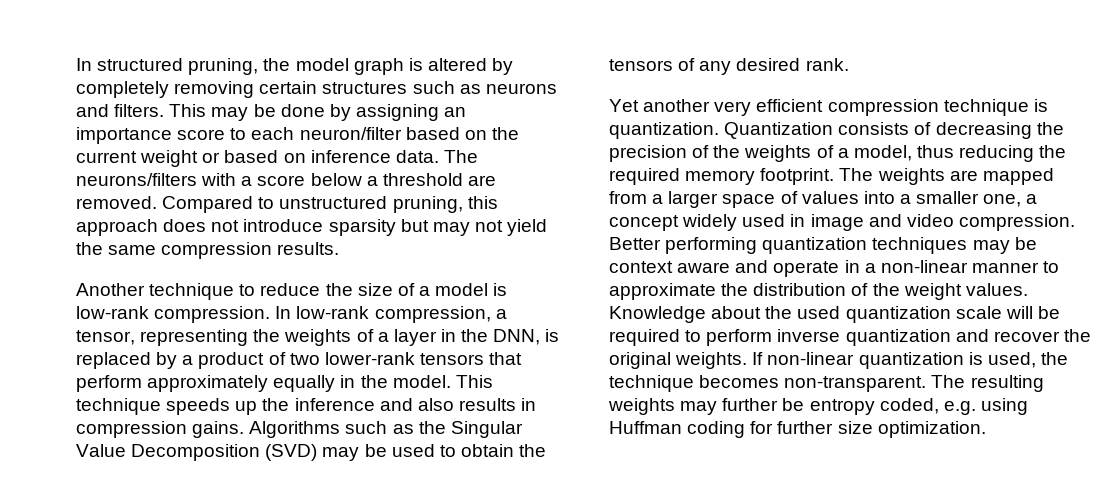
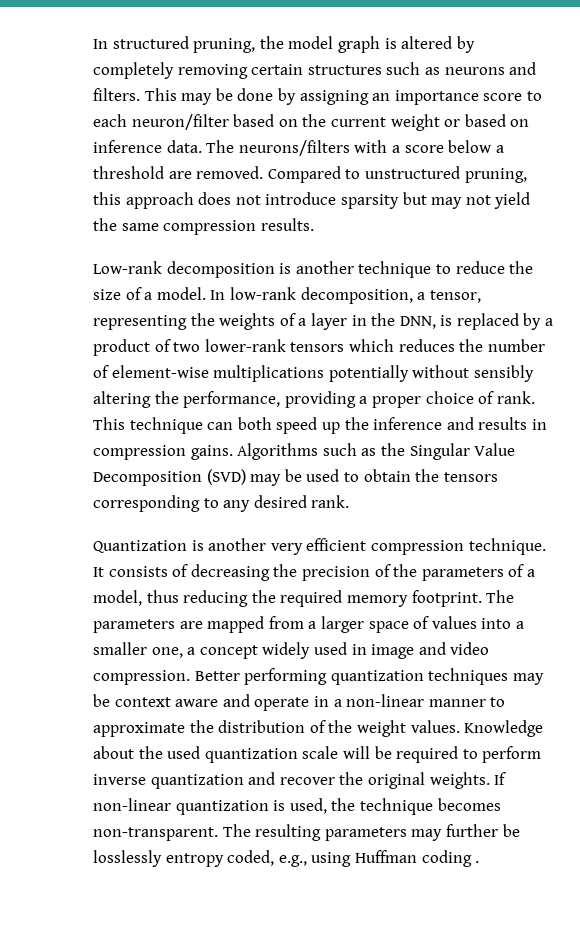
[76,283,145,296] Another -> [93,261,354,278] Low-rank decomposition is another
[435,283,508,296] [76,306,271,323] model is low-rank compression. -> [156,287,206,300] model.
[374,306,491,323] compression, -> [300,287,413,304] decomposition,
[489,352,523,365] [76,375,493,392] [76,398,231,415] that perform approximately equally in the model. This technique speeds -> [348,339,545,352] [93,365,534,382] [93,391,535,408] [93,417,318,434] which reduces the number of element-wise multiplications potentially without sensibly altering the performance, providing a proper choice of rank. This technique can both speed
[417,398,454,411] also -> (474, 423) none
[678,58,696,71] of -> [93,495,219,512] corresponding to
[609,99,639,112] Yet -> [93,540,204,553] Quantization is
[943,99,1048,116] [609,122,834,139] technique is quantization. Quantization -> [468,538,546,555] [93,567,104,577] technique. It
[744,145,812,162] weights -> [421,567,504,581] parameters
[877,168,945,185] weights -> [93,619,175,633] parameters
[608,398,675,415] weights -> [324,827,407,841] parameters
(805, 404) none -> [93,850,162,867] losslessly
[943,401,976,415] e.g. -> [278,855,307,867] e.g.,
[750,421,986,438] for further size optimization. -> [475,861,480,863] .

